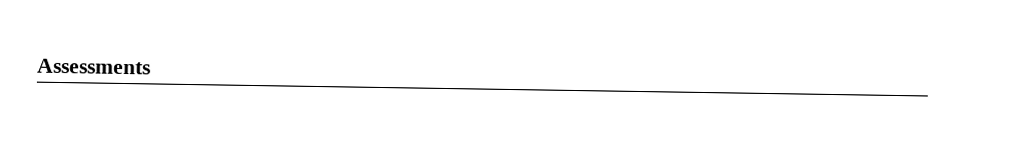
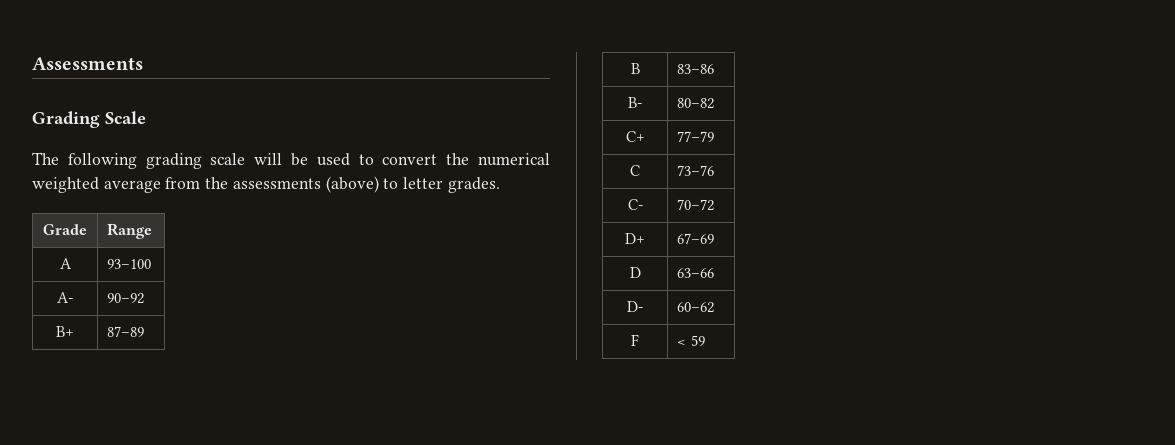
(151, 66) none -> [32,111,146,128] [32,152,550,169] [32,176,500,193] [43,224,87,235] [107,223,153,239] [59,258,72,269] [107,259,152,269] [57,292,73,303] [107,293,145,304] [56,326,74,337] [107,326,145,337] [630,63,640,74] [677,64,715,74] [628,97,642,108] [677,98,715,109] [625,131,645,142] [677,131,715,142] [630,165,640,176] [677,165,715,176] [627,199,643,210] [677,199,715,211] [625,233,645,244] [677,233,715,244] [629,267,641,278] [677,268,715,278] [627,301,643,312] [677,302,715,313] [631,334,639,346] [677,335,705,346] // Grading Scale // The following grading scale will be used to convert the numerical weighted average from the assessments (above) to letter grades. // Grade | Range // A | 93–100 // A- | 90–92 // B+ | 87–89 // B | 83–86 // B- | 80–82 // C+ | 77–79 // C | 73–76 // C- | 70–72 // D+ | 67–69 // D | 63–66 // D- | 60–62 // F | < 59

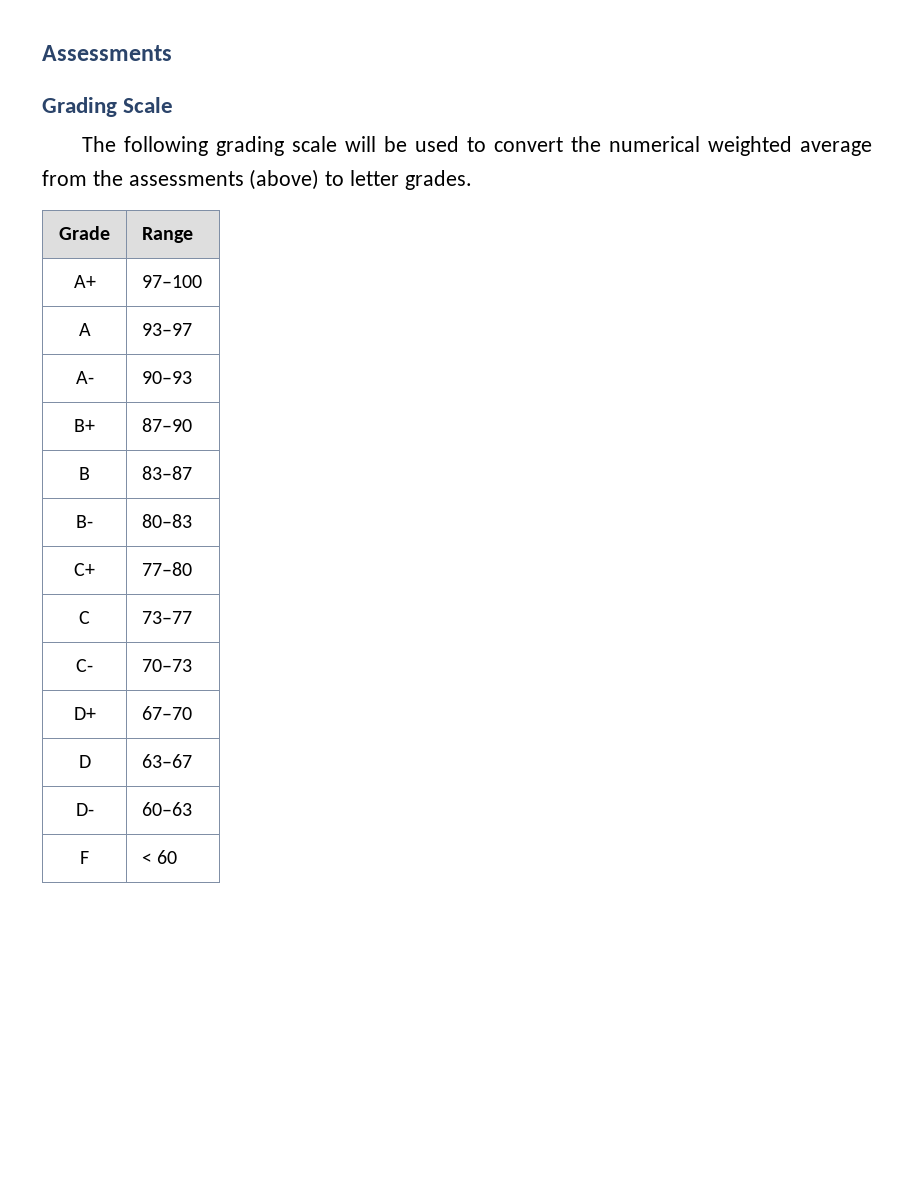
(153, 231) none -> [73,275,96,288] [142,275,203,288] // A+ | 97–100
[107,259,152,269] 93–100 -> [142,323,193,336] 93–97
[107,293,145,304] 90–92 -> [142,371,193,384] 90–93
[107,326,145,337] 87–89 -> [142,418,193,432] 87–90
[677,64,715,74] 83–86 -> [142,466,193,480] 83–87
[677,98,715,109] 80–82 -> [142,514,193,528] 80–83
[677,131,715,142] 77–79 -> [142,562,193,576] 77–80
[677,165,715,176] 73–76 -> [142,611,193,624] 73–77
[677,199,715,211] 70–72 -> [142,659,193,672] 70–73
[677,233,715,244] 67–69 -> [142,706,193,720] 67–70
[677,268,715,278] 63–66 -> [142,754,193,768] 63–67
[677,302,715,313] 60–62 -> [142,802,193,816] 60–63
[690,335,705,346] 59 -> [157,850,178,864] 60

